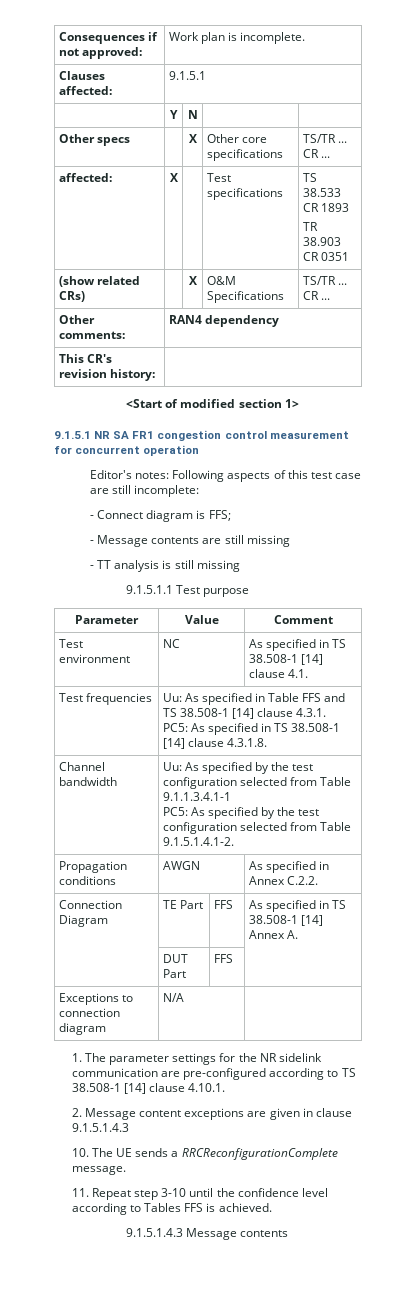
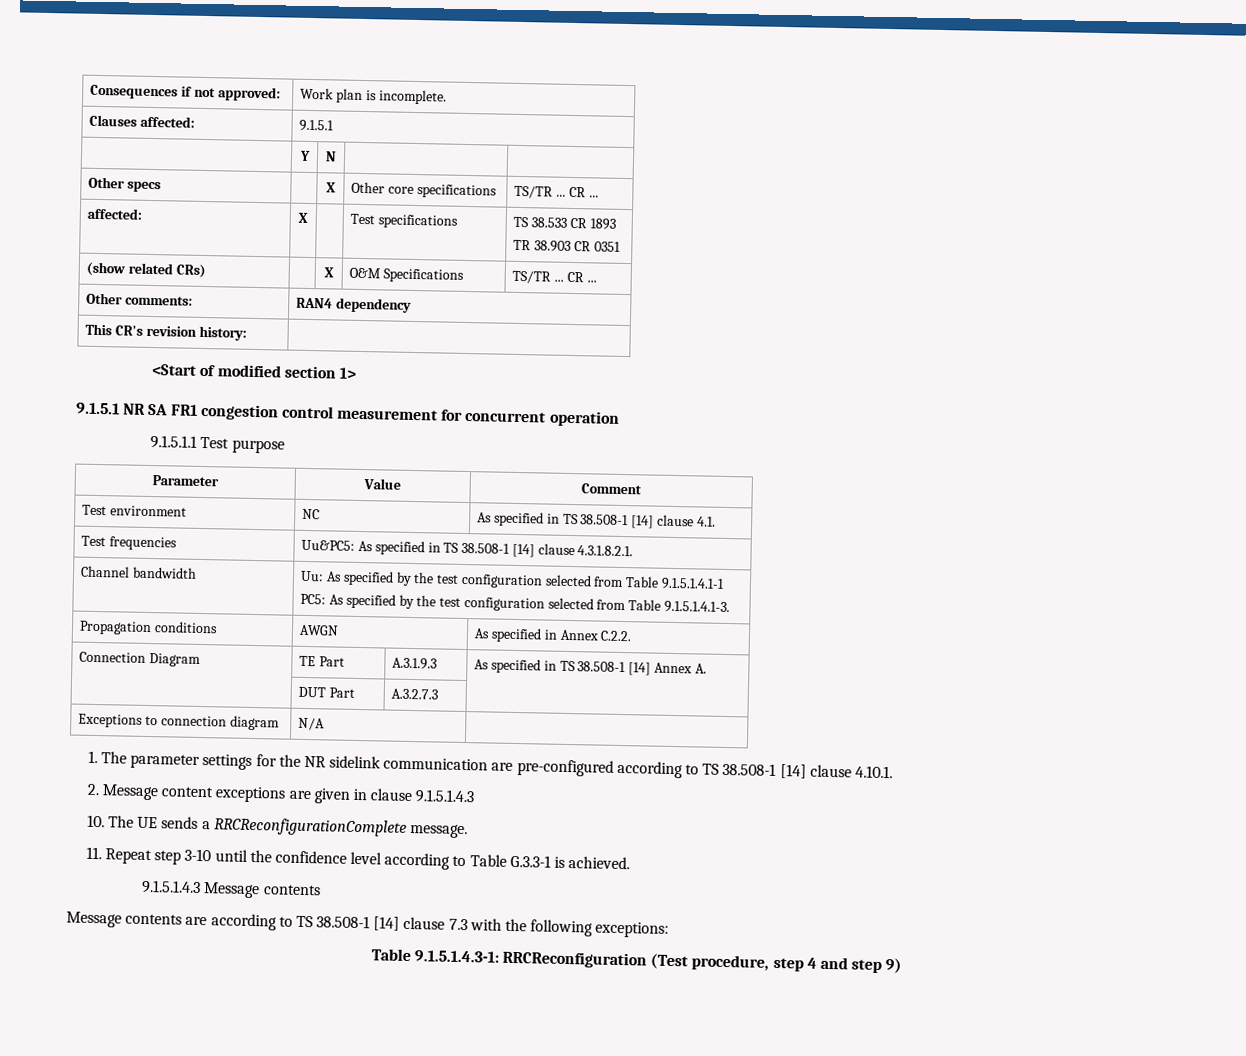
[90,470,361,482] [90,485,200,497] [90,510,231,522] [90,535,290,547] [90,560,240,572] // Editor's notes: Following aspects of this test case are still incomplete: // - Connect diagram is FFS; // - Message contents are still missing // - TT analysis is still missing -> (620, 418) none
[162,693,346,705] [162,708,327,719] [162,723,341,735] [162,738,267,749] Uu: As specified in Table FFS and TS 38.508-1 [14] clause 4.3.1. // PC5: As specified in TS 38.508-1 [14] clause 4.3.1.8. -> [301,539,634,558] Uu&PC5: As specified in TS 38.508-1 [14] clause 4.3.1.8.2.1.
[162,792,231,801] 9.1.1.3.4.1-1 -> [660,577,725,590] 9.1.5.1.4.1-1
[162,837,234,846] 9.1.5.1.4.1-2. -> [663,600,730,614] 9.1.5.1.4.1-3.
[213,900,233,909] FFS -> [392,657,438,670] A.3.1.9.3
[213,954,233,963] FFS -> [391,688,439,700] A.3.2.7.3
[144,1203,204,1212] Tables FFS -> [469,854,551,868] Table G.3.3-1
(289, 1233) none -> [66,911,670,938] [370,948,903,974] // Message contents are according to TS 38.508-1 [14] clause 7.3 with the following exceptions: // Table 9.1.5.1.4.3-1: RRCReconfiguration (Test procedure, step 4 and step 9)

